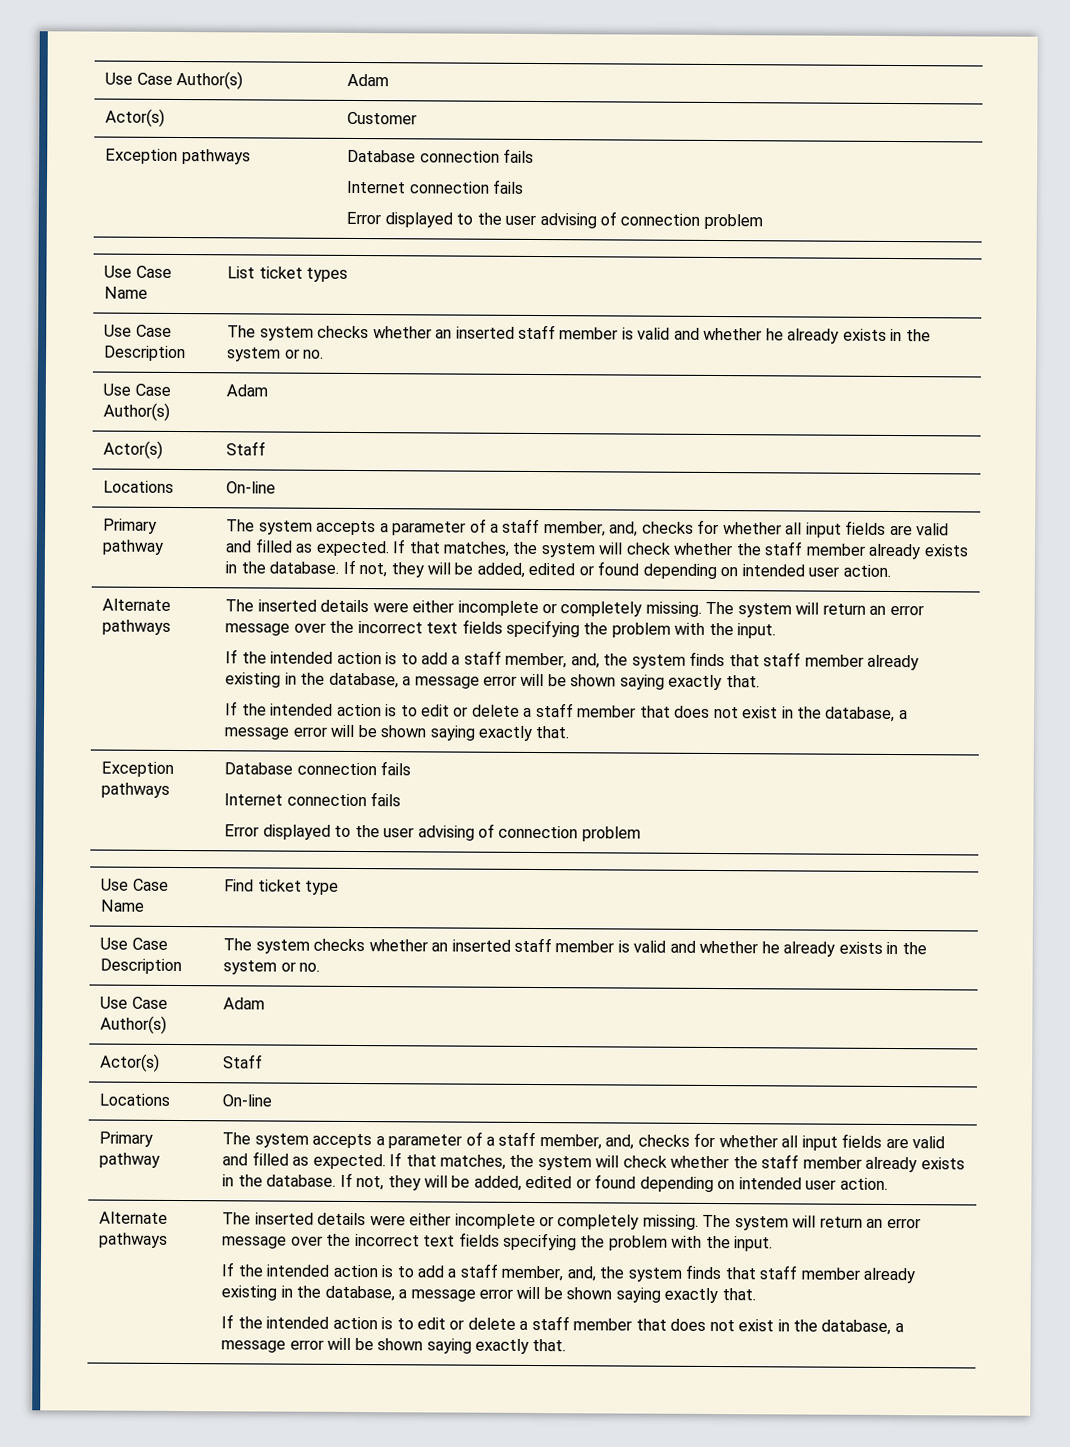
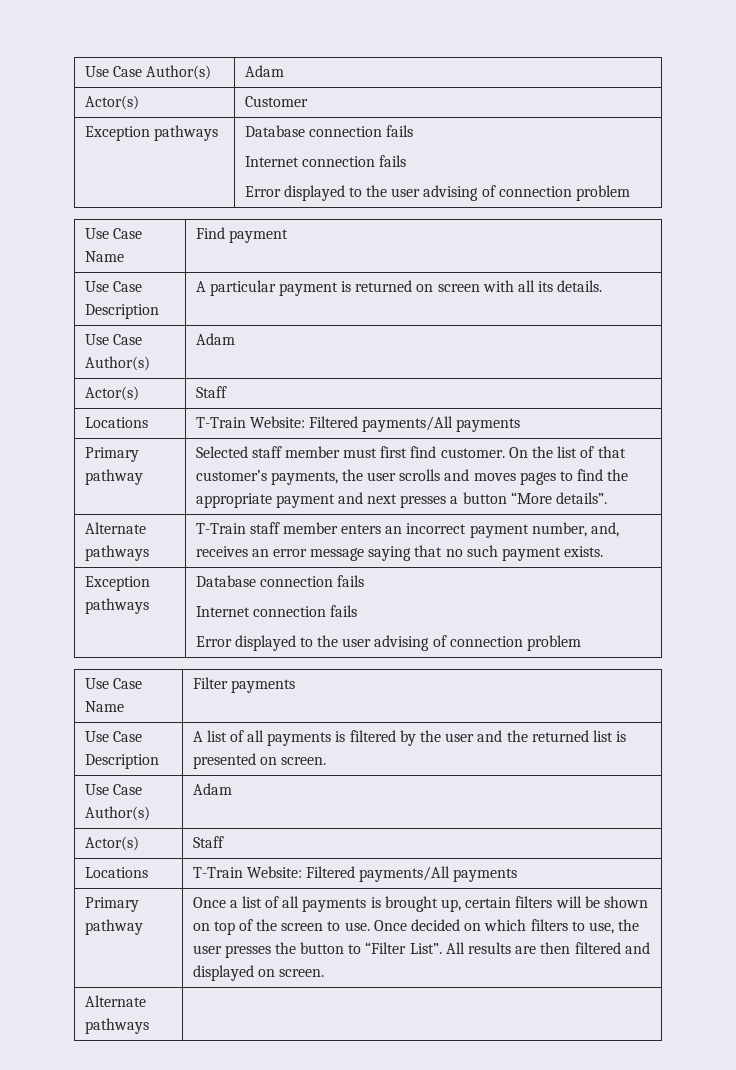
[227,266,349,282] [104,324,172,337] [104,345,187,362] [227,324,931,344] [227,347,325,362] [103,383,171,396] [103,402,171,421] [226,384,269,397] [103,440,164,459] [226,441,267,456] [103,480,175,493] [226,481,277,494] [103,518,158,534] [102,539,165,555] [226,518,949,538] [225,538,969,560] [225,559,891,580] [102,598,172,611] [102,619,172,635] [225,599,924,618] [225,619,777,639] [225,649,919,671] [225,672,760,691] [225,701,908,723] [224,724,570,741] List ticket types // Use Case Description | The system checks whether an inserted staff member is valid and whether he already exists in the system or no. // Use Case Author(s) | Adam // Actor(s) | Staff // Locations | On-line // Primary pathway | The system accepts a parameter of a staff member, and, checks for whether all input fields are valid and filled as expected. If that matches, the system will check whether the staff member already exists in the database. If not, they will be added, edited or found depending on intended user action. // Alternate pathways | The inserted details were either incomplete or completely missing. The system will return an error message over the incorrect text fields specifying the problem with the input. // If the intended action is to add a staff member, and, the system finds that staff member already existing in the database, a message error will be shown saying exactly that. // If the intended action is to edit or delete a staff member that does not exist in the database, a message error will be shown saying exactly that. -> [195,227,288,243] [84,281,142,292] [84,304,159,319] [195,280,603,296] [84,334,142,345] [84,356,150,371] [195,333,235,345] [84,386,139,401] [195,386,227,398] [84,417,148,428] [195,416,521,432] [84,447,139,462] [84,469,143,485] [195,446,626,458] [195,469,629,485] [195,492,608,508] [84,522,146,534] [84,545,149,561] [195,522,620,538] [195,545,604,561] Find payment // Use Case Description | A particular payment is returned on screen with all its details. // Use Case Author(s) | Adam // Actor(s) | Staff // Locations | T-Train Website: Filtered payments/All payments // Primary pathway | Selected staff member must first find customer. On the list of that customer’s payments, the user scrolls and moves pages to find the appropriate payment and next presses a button “More details”. // Alternate pathways | T-Train staff member enters an incorrect payment number, and, receives an error message saying that no such payment exists.
[224,879,340,895] [100,937,168,950] [100,958,183,975] [223,937,927,957] [223,960,321,975] [100,996,168,1009] [100,1015,168,1034] [223,997,266,1010] [100,1053,161,1072] [223,1054,264,1069] [99,1093,171,1106] [222,1094,273,1107] [99,1131,154,1147] [99,1152,161,1168] [222,1131,945,1151] [222,1151,965,1173] [222,1172,888,1193] [99,1211,169,1224] [99,1232,169,1248] [222,1212,921,1231] [222,1232,774,1252] [221,1262,915,1284] [221,1285,756,1304] [221,1314,904,1336] [221,1337,567,1354] Find ticket type // Use Case Description | The system checks whether an inserted staff member is valid and whether he already exists in the system or no. // Use Case Author(s) | Adam // Actor(s) | Staff // Locations | On-line // Primary pathway | The system accepts a parameter of a staff member, and, checks for whether all input fields are valid and filled as expected. If that matches, the system will check whether the staff member already exists in the database. If not, they will be added, edited or found depending on intended user action. // Alternate pathways | The inserted details were either incomplete or completely missing. The system will return an error message over the incorrect text fields specifying the problem with the input. // If the intended action is to add a staff member, and, the system finds that staff member already existing in the database, a message error will be shown saying exactly that. // If the intended action is to edit or delete a staff member that does not exist in the database, a message error will be shown saying exactly that. -> [192,677,295,693] [84,731,142,742] [84,754,159,769] [192,730,627,746] [192,753,326,769] [84,784,142,795] [84,806,150,821] [192,783,232,795] [84,836,139,851] [192,836,224,848] [84,867,148,878] [192,866,518,882] [84,897,139,912] [84,919,143,935] [192,896,648,912] [192,919,640,935] [192,942,650,958] [192,965,324,981] [84,995,146,1007] [84,1018,149,1034] Filter payments // Use Case Description | A list of all payments is filtered by the user and the returned list is presented on screen. // Use Case Author(s) | Adam // Actor(s) | Staff // Locations | T-Train Website: Filtered payments/All payments // Primary pathway | Once a list of all payments is brought up, certain filters will be shown on top of the screen to use. Once decided on which filters to use, the user presses the button to “Filter List”. All results are then filtered and displayed on screen. // Alternate pathways |

